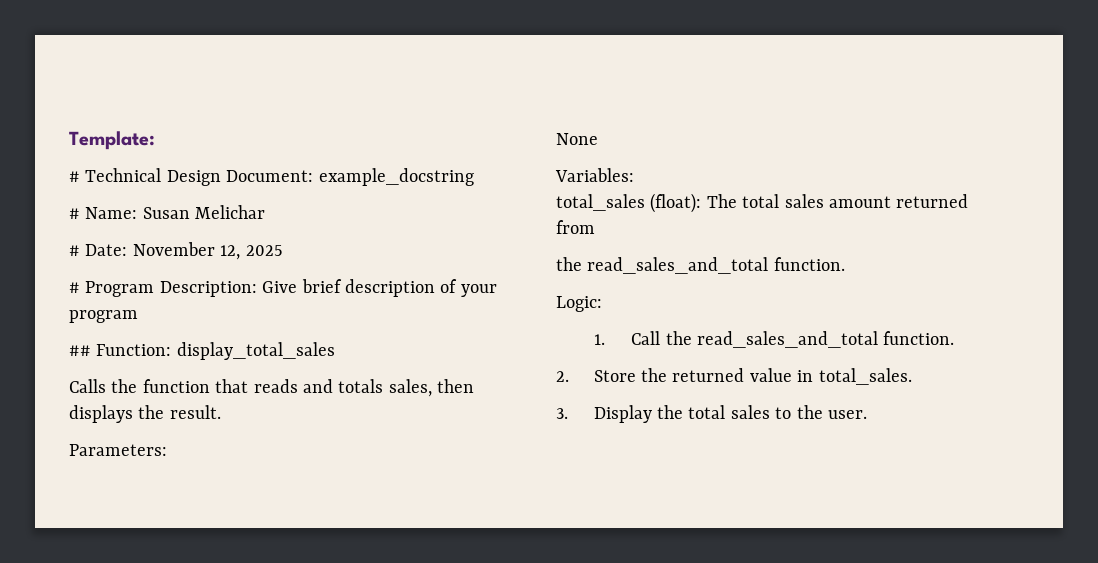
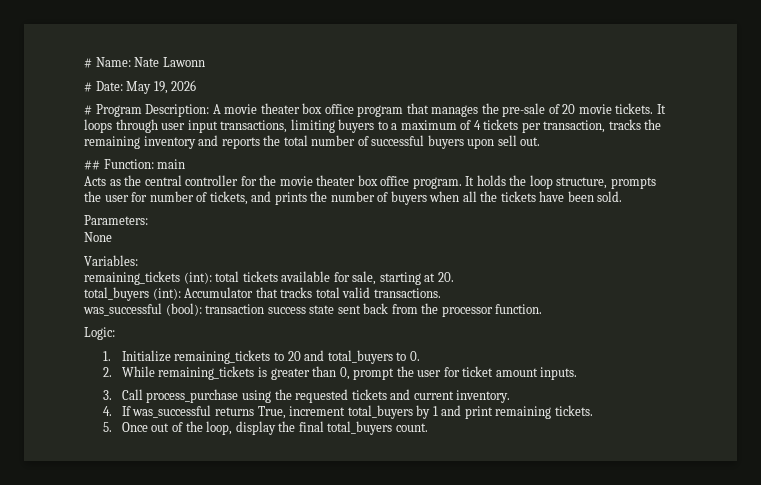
[69,131,155,150] [69,168,474,186] [69,205,266,219] Template: // # Technical Design Document: example_docstring // # Name: Susan Melichar -> [84,57,205,68] # Name: Nate Lawonn
[132,242,283,260] November 12, 2025 -> [126,80,197,94] May 19, 2026
[262,279,497,297] [69,310,138,323] [69,342,335,360] [69,379,475,397] [69,405,221,423] [69,444,167,456] [556,133,598,145] [555,168,634,182] [556,193,969,213] Give brief description of your program // ## Function: display_total_sales // Calls the function that reads and totals sales, then displays the result. // Parameters: // None // Variables: // total_sales (float): The total sales amount returned -> [212,103,666,117] [84,119,662,133] [84,135,541,149] [84,159,186,170] [84,175,656,189] [84,191,623,205] [84,215,148,225] [84,232,112,242] [84,255,138,266] [84,271,454,285] [84,287,441,301] [83,303,389,316] A movie theater box office program that manages the pre-sale of 20 movie tickets. It loops through user input transactions, limiting buyers to a maximum of 4 tickets per transaction, tracks the remaining inventory and reports the total number of successful buyers upon sell out. // ## Function: main // Acts as the central controller for the movie theater box office program. It holds the loop structure, prompts the user for number of tickets, and prints the number of buyers when all the tickets have been sold. // Parameters: // None // Variables: // remaining_tickets (int): total tickets available for sale, starting at 20. // total_buyers (int): Accumulator that tracks total valid transactions. // was_successful (bool): transaction success state sent back
[556,257,769,274] // the read_sales_and_total -> [421,303,493,317] the processor
[631,331,955,348] [556,368,912,385] [556,405,867,423] Call the read_sales_and_total function. // 2. Store the returned value in total_sales. // 3. Display the total sales to the user. -> [121,350,420,364] [102,366,578,380] [102,389,511,403] [102,405,593,419] [102,421,428,435] Initialize remaining_tickets to 20 and total_buyers to 0. // 2. While remaining_tickets is greater than 0, prompt the user for ticket amount inputs. // 3. Call process_purchase using the requested tickets and current inventory. // 4. If was_successful returns True, increment total_buyers by 1 and print remaining tickets. // 5. Once out of the loop, display the final total_buyers count.

